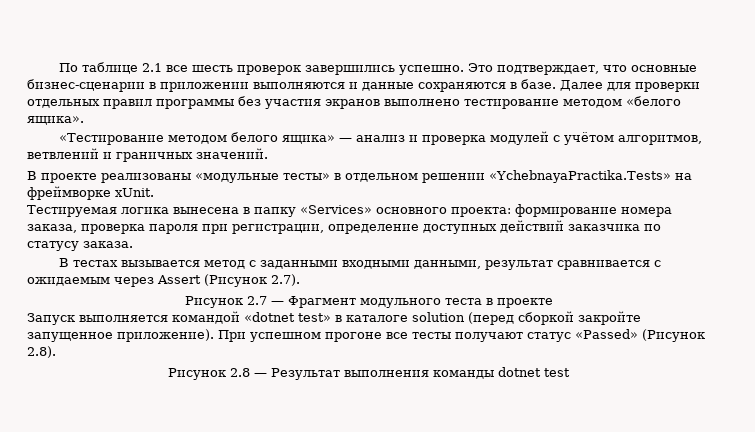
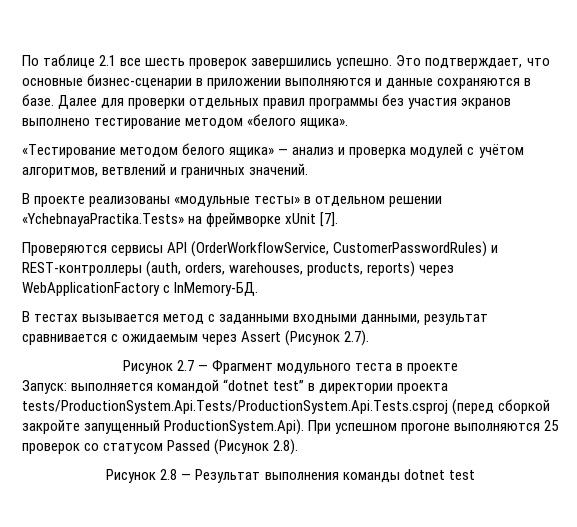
[115,188,154,197] [27,204,672,217] [27,220,661,234] [27,241,133,251] xUnit. // Тестируемая логика вынесена в папку «Services» основного проекта: формирование номера заказа, проверка пароля при регистрации, определение доступных действий заказчика по статусу заказа. -> [285,212,339,227] [22,241,499,257] [22,261,455,277] [22,282,259,296] xUnit [7]. // Проверяются сервисы API (OrderWorkflowService, CustomerPasswordRules) и REST-контроллеры (auth, orders, warehouses, products, reports) через WebApplicationFactory с InMemory-БД.
[27,313,75,325] Запуск -> [22,380,67,394] Запуск:
[244,312,465,322] «dotnet test» в каталоге solution -> [223,379,449,394] [22,400,448,414] “dotnet test” в директории проекта tests/ProductionSystem.Api.Tests/ProductionSystem.Api.Tests.csproj
[27,329,214,342] запущенное приложение). -> [84,419,305,435] запущенный ProductionSystem.Api).
[386,329,638,342] все тесты получают статус «Passed» -> [454,420,560,431] [22,440,211,454] выполняются 25 проверок со статусом Passed

